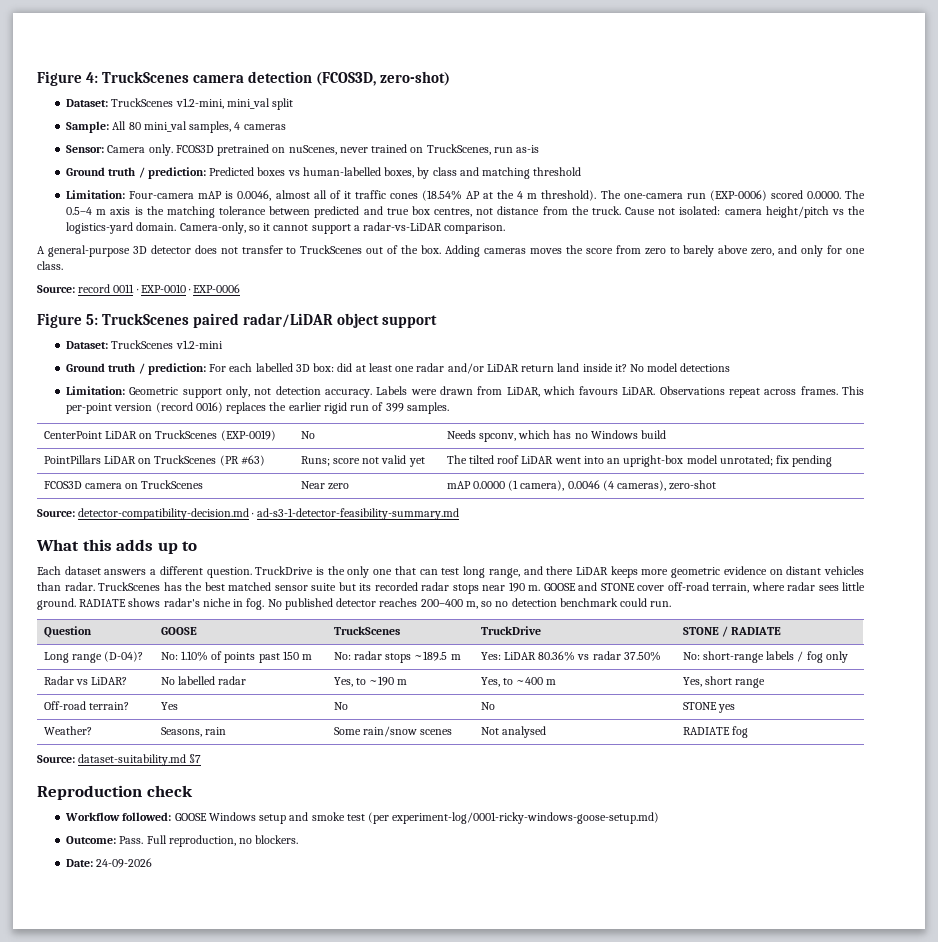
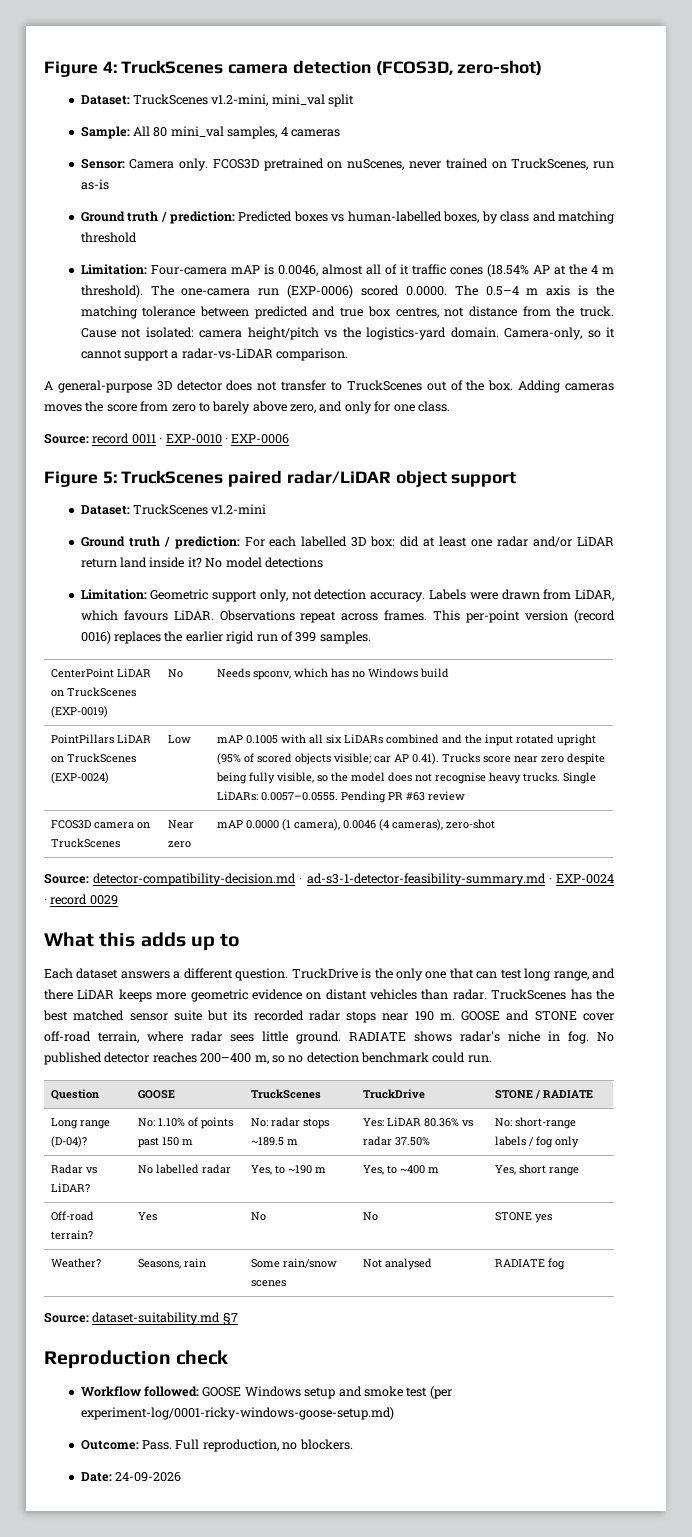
[219,455,265,466] [300,455,425,467] [446,455,833,467] (PR #63) | Runs; score not valid yet | The tilted roof LiDAR went into an upright-box model unrotated; fix pending -> [51,772,110,784] [168,735,192,744] [217,734,597,746] [217,753,606,765] [216,772,597,784] [217,791,466,803] (EXP-0024) | Low | mAP 0.1005 with all six LiDARs combined and the input rotated upright (95% of scored objects visible; car AP 0.41). Trucks score near zero despite being fully visible, so the model does not recognise heavy trucks. Single LiDARs: 0.0057–0.0555. Pending PR #63 review
(459, 514) none -> [548,874,614,884] [44,894,118,905] · EXP-0024 · record 0029

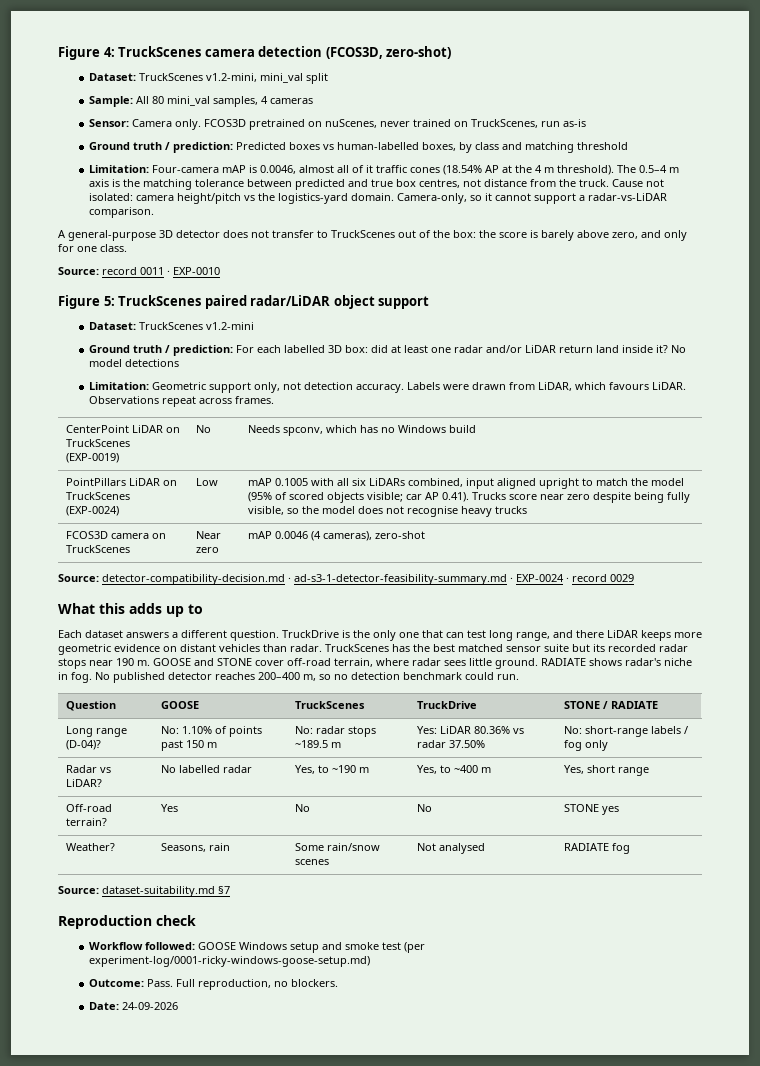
[181,285,478,298] one-camera run (EXP-0006) scored 0.0000. The -> (637, 169) none
[488,380,614,393] [44,401,210,412] box. Adding cameras moves the score from zero to -> [453,230,538,238] box: the score is
[224,434,290,444] · EXP-0006 -> (220, 271) none
[433,610,616,623] [80,631,371,644] This per-point version (record 0016) replaces the earlier rigid run of 399 samples. -> (275, 400) none
[386,734,597,746] combined and the input rotated upright -> [407,478,684,489] combined, input aligned upright to match the model
[523,772,597,784] [217,791,466,803] trucks. Single LiDARs: 0.0057–0.0555. Pending PR #63 review -> [494,506,527,514] trucks
[246,819,341,831] 0.0000 (1 camera), -> (272, 535) none

